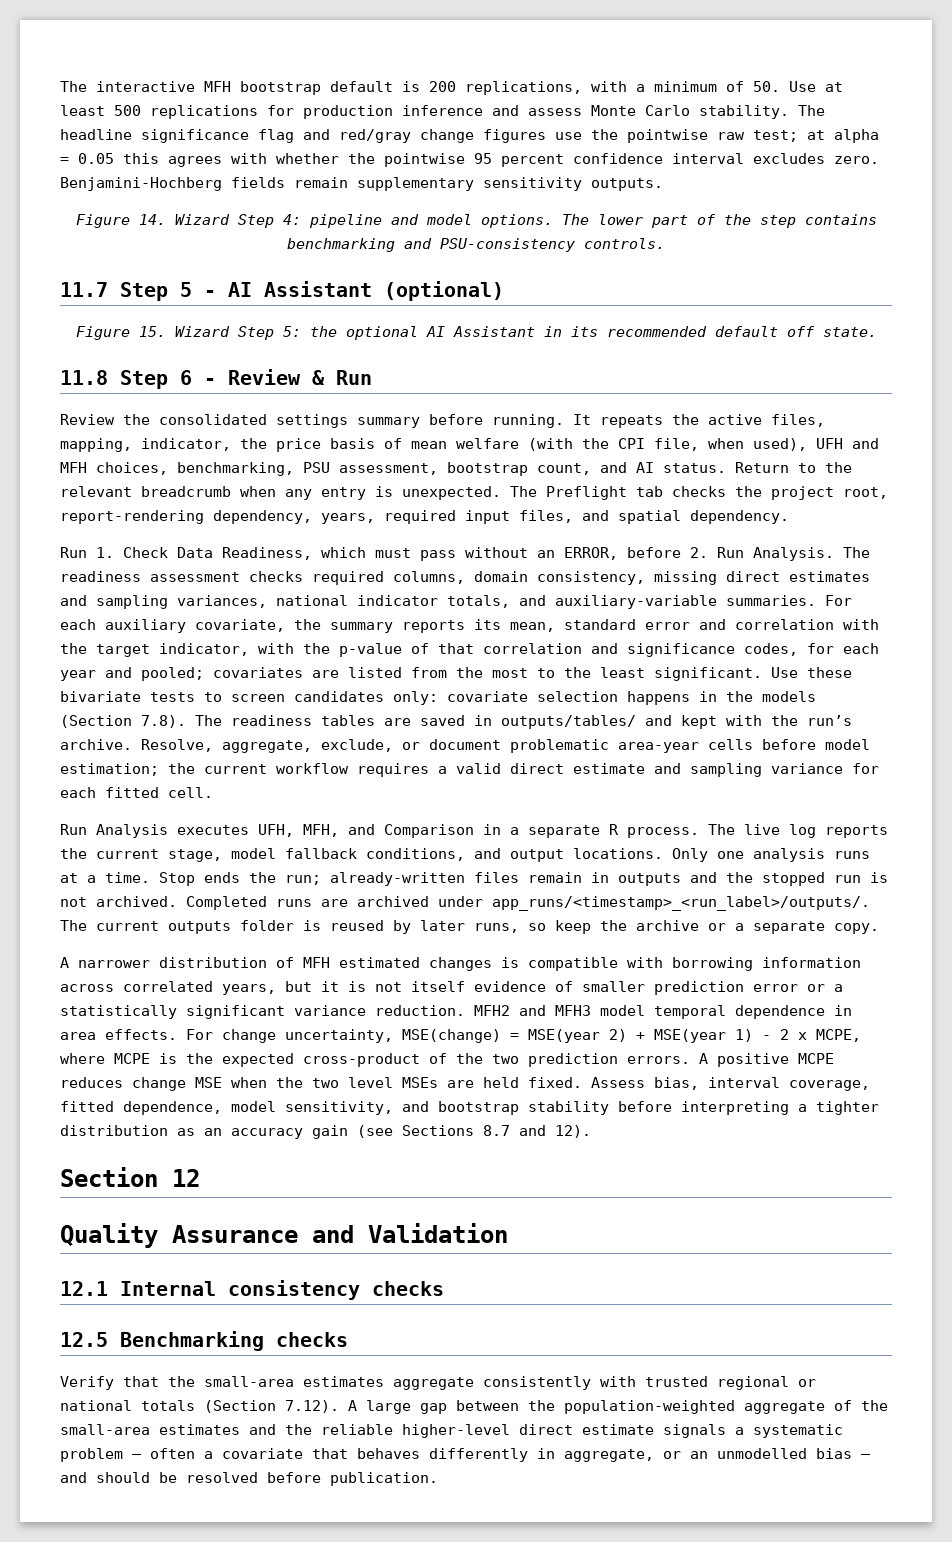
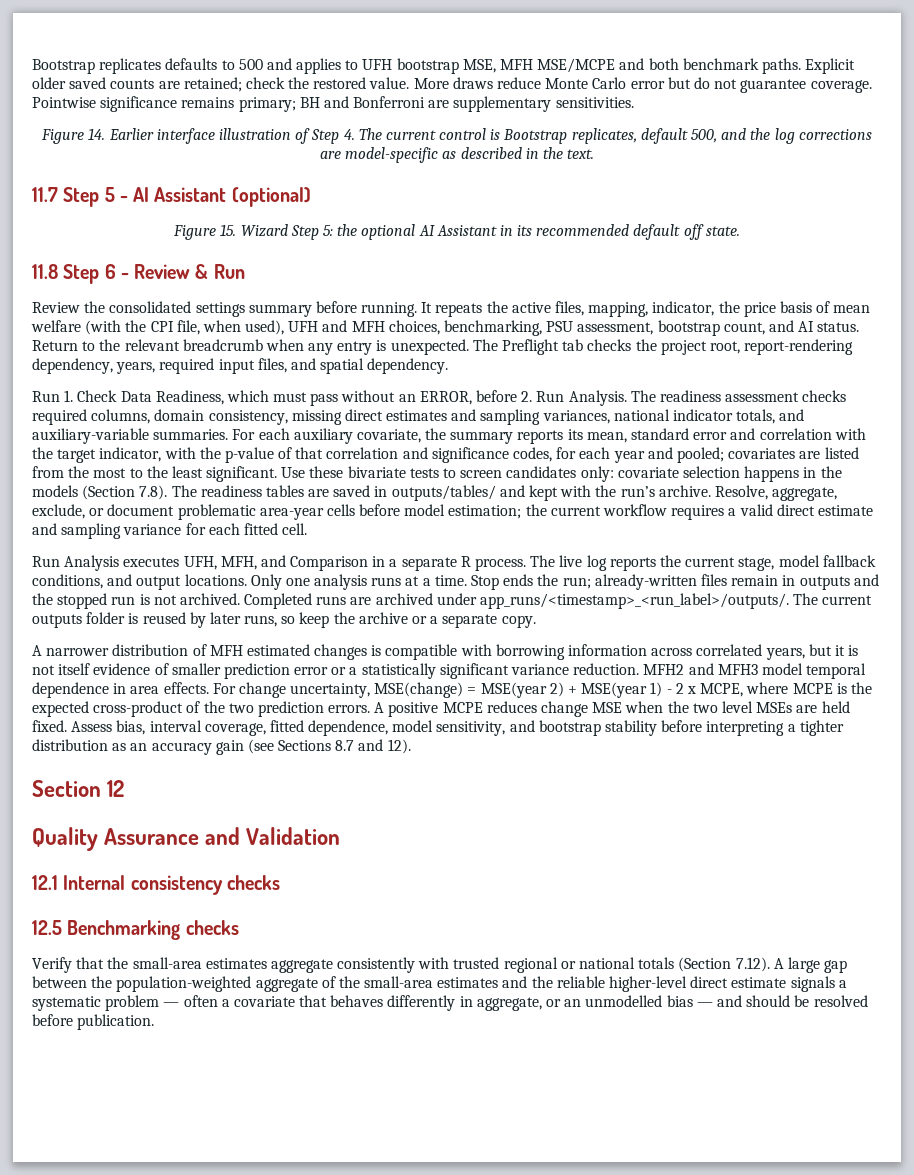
[60,81,843,95] [60,105,825,119] [60,129,879,143] [60,153,879,167] [60,177,663,191] [75,214,877,228] [287,238,665,252] The interactive MFH bootstrap default is 200 replications, with a minimum of 50. Use at least 500 replications for production inference and assess Monte Carlo stability. The headline significance flag and red/gray change figures use the pointwise raw test; at alpha = 0.05 this agrees with whether the pointwise 95 percent confidence interval excludes zero. Benjamini-Hochberg fields remain supplementary sensitivity outputs. // Figure 14. Wizard Step 4: pipeline and model options. The lower part of the step contains benchmarking and PSU-consistency controls. -> [32,58,856,74] [32,77,872,93] [32,96,634,112] [41,128,872,144] [319,147,595,163] Bootstrap replicates defaults to 500 and applies to UFH bootstrap MSE, MFH MSE/MCPE and both benchmark paths. Explicit older saved counts are retained; check the restored value. More draws reduce Monte Carlo error but do not guarantee coverage. Pointwise significance remains primary; BH and Bonferroni are supplementary sensitivities. // Figure 14. Earlier interface illustration of Step 4. The current control is Bootstrap replicates, default 500, and the log corrections are model-specific as described in the text.

